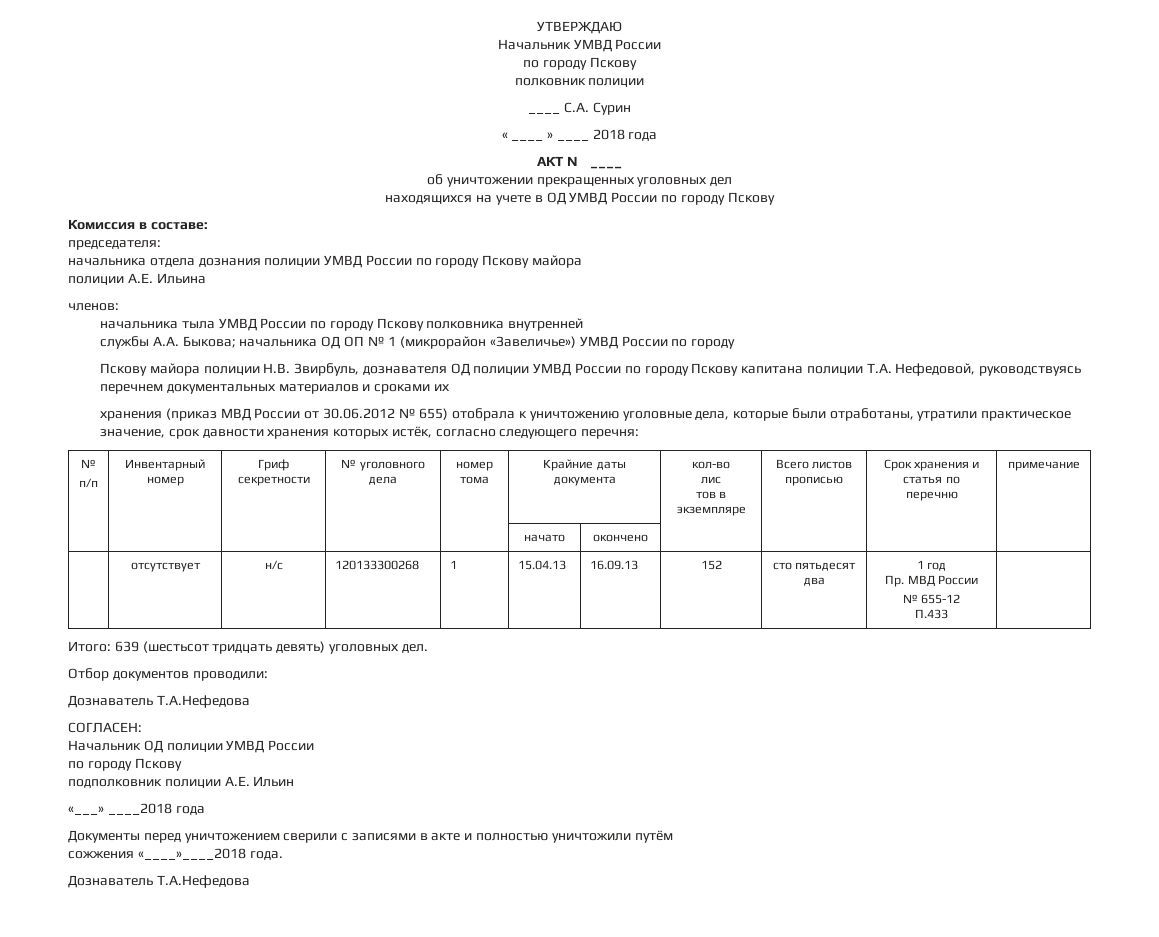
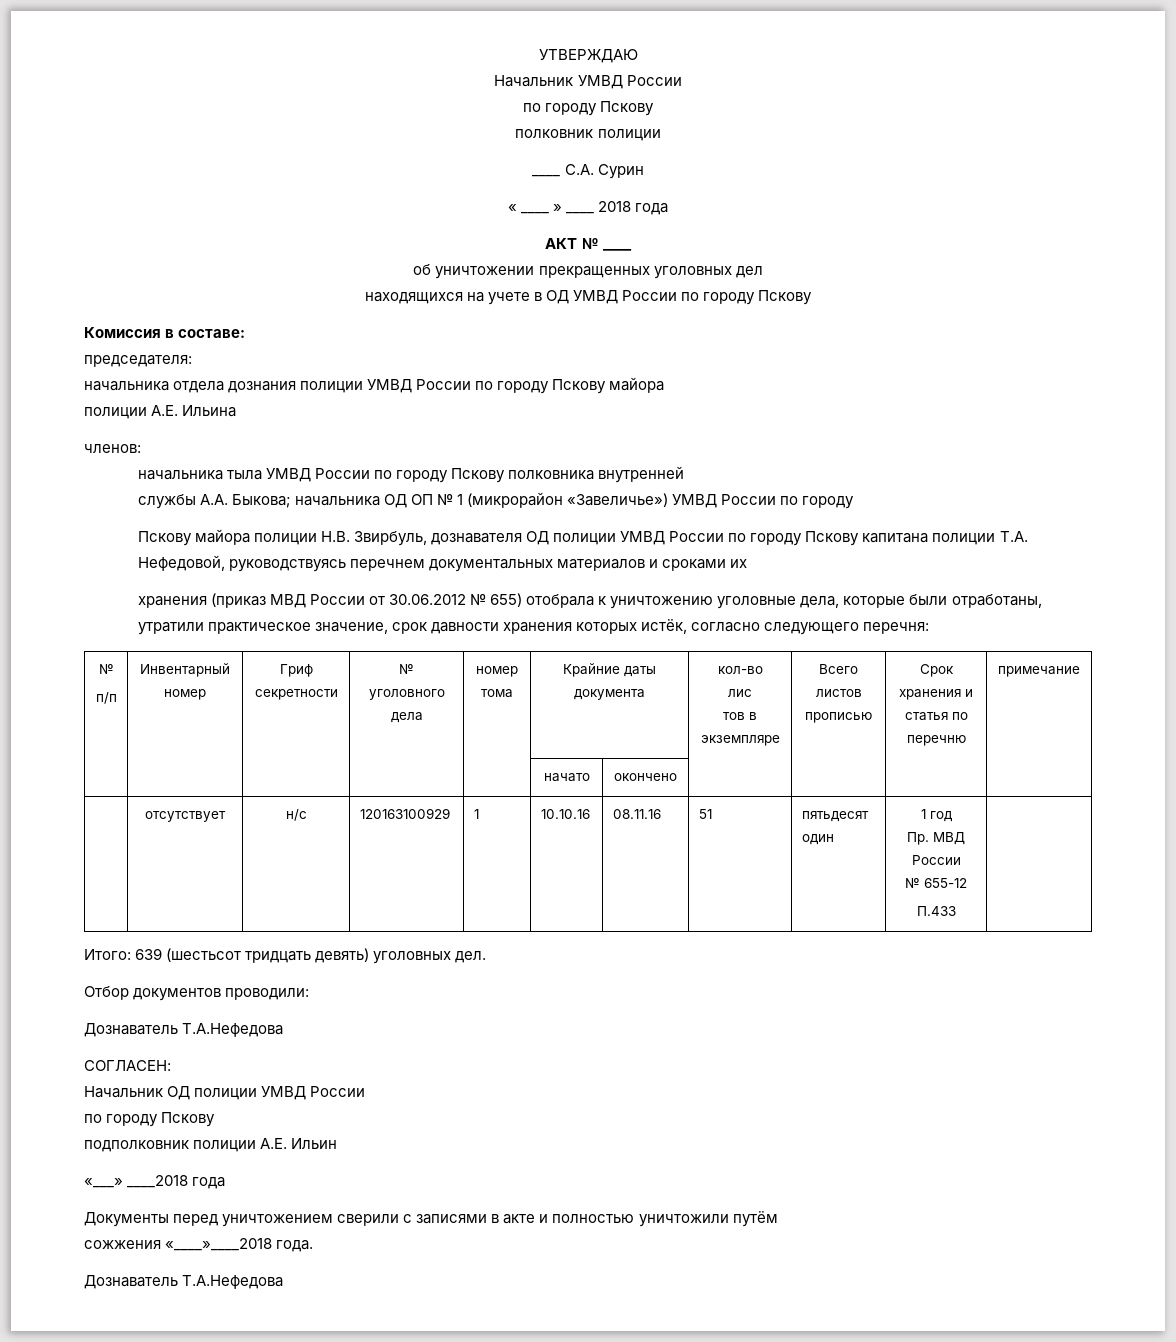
[335,560,420,570] [450,560,458,569] [518,560,567,570] [590,560,639,570] [700,560,722,570] [772,562,857,571] [803,577,825,586] 120133300268 | 1 | 15.04.13 | 16.09.13 | 152 | сто пятьдесят два -> [359,808,450,819] [473,809,479,819] [540,809,590,819] [612,809,661,819] [698,809,712,819] [801,811,869,822] [801,834,834,845] 120163100929 | 1 | 10.10.16 | 08.11.16 | 51 | пятьдесят один

